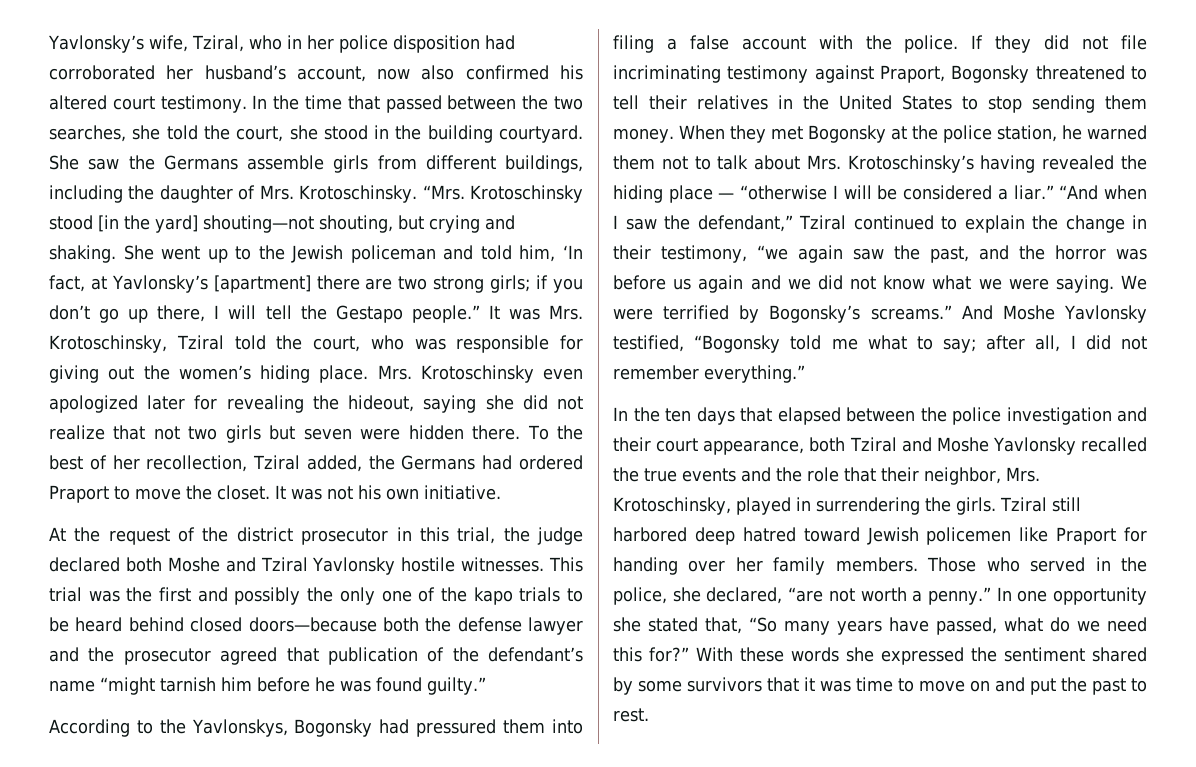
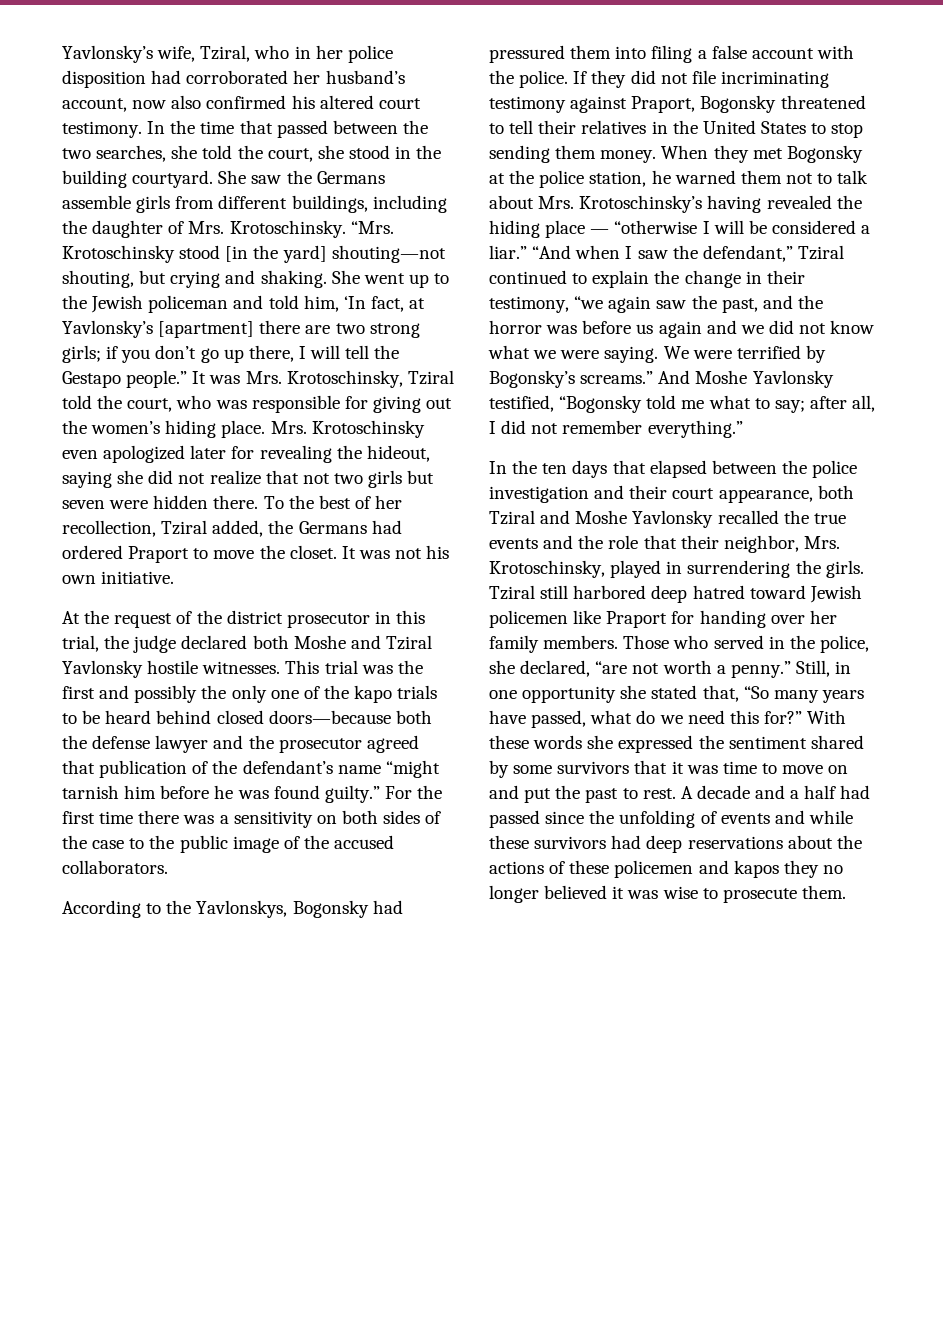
(486, 686) none -> [384,785,443,799] [62,810,442,828] [62,835,395,853] [62,860,168,874] For the first time there was a sensitivity on both sides of the case to the public image of the accused collaborators.
[996,587,1012,601] In -> [795,660,852,677] Still, in
(649, 715) none -> [680,785,871,799] [489,810,853,828] [489,835,862,853] [489,860,843,878] [489,885,846,903] A decade and a half had passed since the unfolding of events and while these survivors had deep reservations about the actions of these policemen and kapos they no longer believed it was wise to prosecute them.

